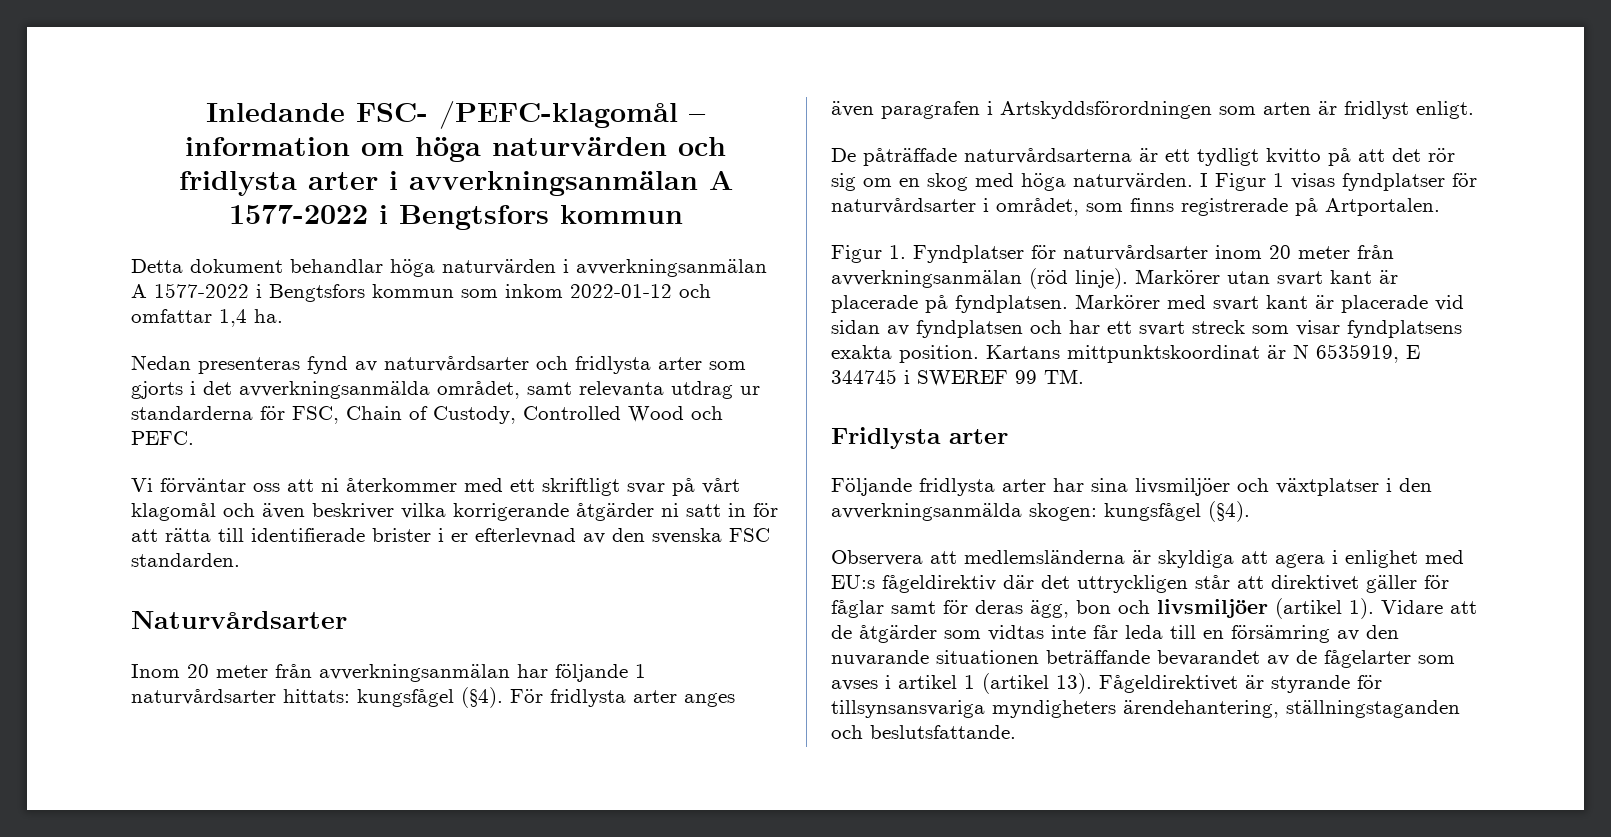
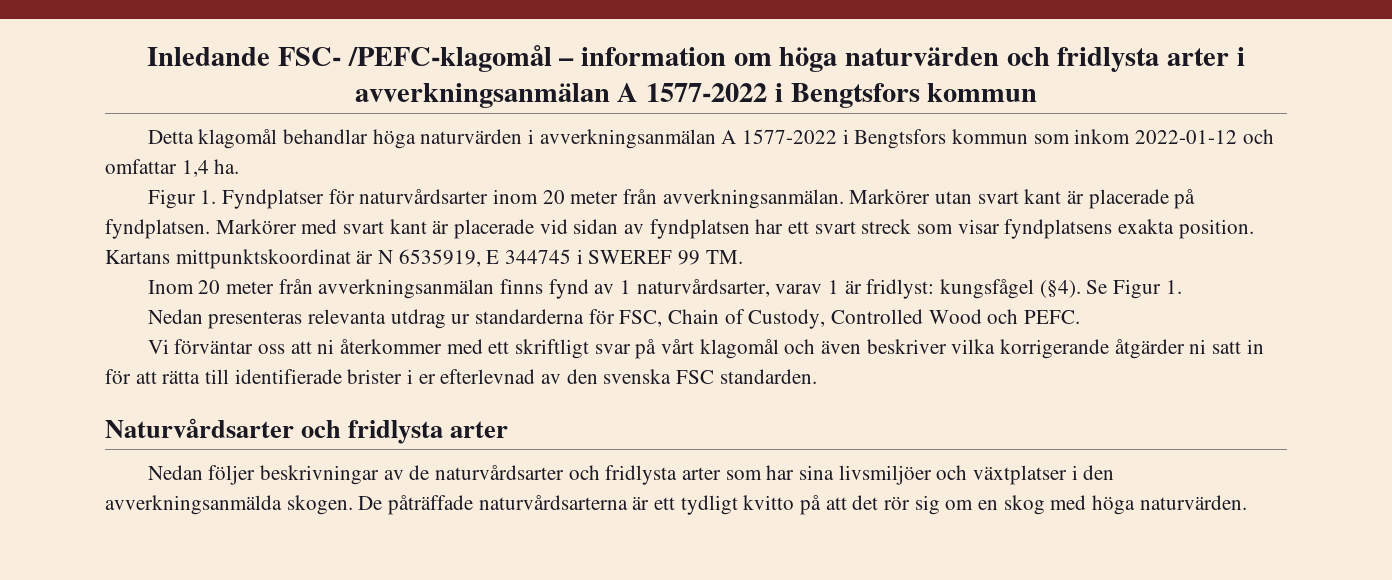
[190,259,283,273] dokument -> [198,129,278,149] klagomål
[131,355,746,374] [131,381,572,399] Nedan presenteras fynd av naturvårdsarter och fridlysta arter som gjorts i det avverkningsanmälda området, samt -> [147,189,1196,209] [105,219,1254,239] [105,249,743,269] [147,279,1182,299] [147,309,303,329] Figur 1. Fyndplatser för naturvårdsarter inom 20 meter från avverkningsanmälan. Markörer utan svart kant är placerade på fyndplatsen. Markörer med svart kant är placerade vid sidan av fyndplatsen har ett svart streck som visar fyndplatsens exakta position. Kartans mittpunktskoordinat är N 6535919, E 344745 i SWEREF 99 TM. // Inom 20 meter från avverkningsanmälan finns fynd av 1 naturvårdsarter, varav 1 är fridlyst: kungsfågel (§4). Se Figur 1. // Nedan presenteras
[131,664,646,682] [131,687,735,708] [831,101,1474,119] // Inom 20 meter från avverkningsanmälan har följande 1 naturvårdsarter hittats: kungsfågel (§4). För fridlysta arter anges även paragrafen i Artskyddsförordningen som arten är fridlyst enligt. // -> [301,420,509,444] [147,465,1115,485] [105,495,353,515] och fridlysta arter // Nedan följer beskrivningar av de naturvårdsarter och fridlysta arter som har sina livsmiljöer och växtplatser i den avverkningsanmälda skogen.
[1200,173,1477,191] [831,198,1440,216] [831,245,1394,263] [831,268,1398,289] [831,294,1464,313] [831,320,1462,338] [831,344,1420,363] [831,369,1084,386] [831,427,1008,449] [831,478,1432,496] [831,501,1250,522] [831,550,1464,568] [831,575,1449,593] [831,598,1477,619] [831,625,1399,643] [831,650,1455,668] [831,673,1382,694] [831,700,1460,718] [831,725,1016,739] I Figur 1 visas fyndplatser för naturvårdsarter i området, som finns registrerade på Artportalen. // Figur 1. Fyndplatser för naturvårdsarter inom 20 meter från avverkningsanmälan (röd linje). Markörer utan svart kant är placerade på fyndplatsen. Markörer med svart kant är placerade vid sidan av fyndplatsen och har ett svart streck som visar fyndplatsens exakta position. Kartans mittpunktskoordinat är N 6535919, E 344745 i SWEREF 99 TM. // Fridlysta arter // Följande fridlysta arter har sina livsmiljöer och växtplatser i den avverkningsanmälda skogen: kungsfågel (§4). // Observera att medlemsländerna är skyldiga att agera i enlighet med EU:s fågeldirektiv där det uttryckligen står att direktivet gäller för fåglar samt för deras ägg, bon och livsmiljöer (artikel 1). Vidare att de åtgärder som vidtas inte får leda till en försämring av den nuvarande situationen beträffande bevarandet av de fågelarter som avses i artikel 1 (artikel 13). Fågeldirektivet är styrande för tillsynsansvariga myndigheters ärendehantering, ställningstaganden och beslutsfattande. -> (1247, 502) none

